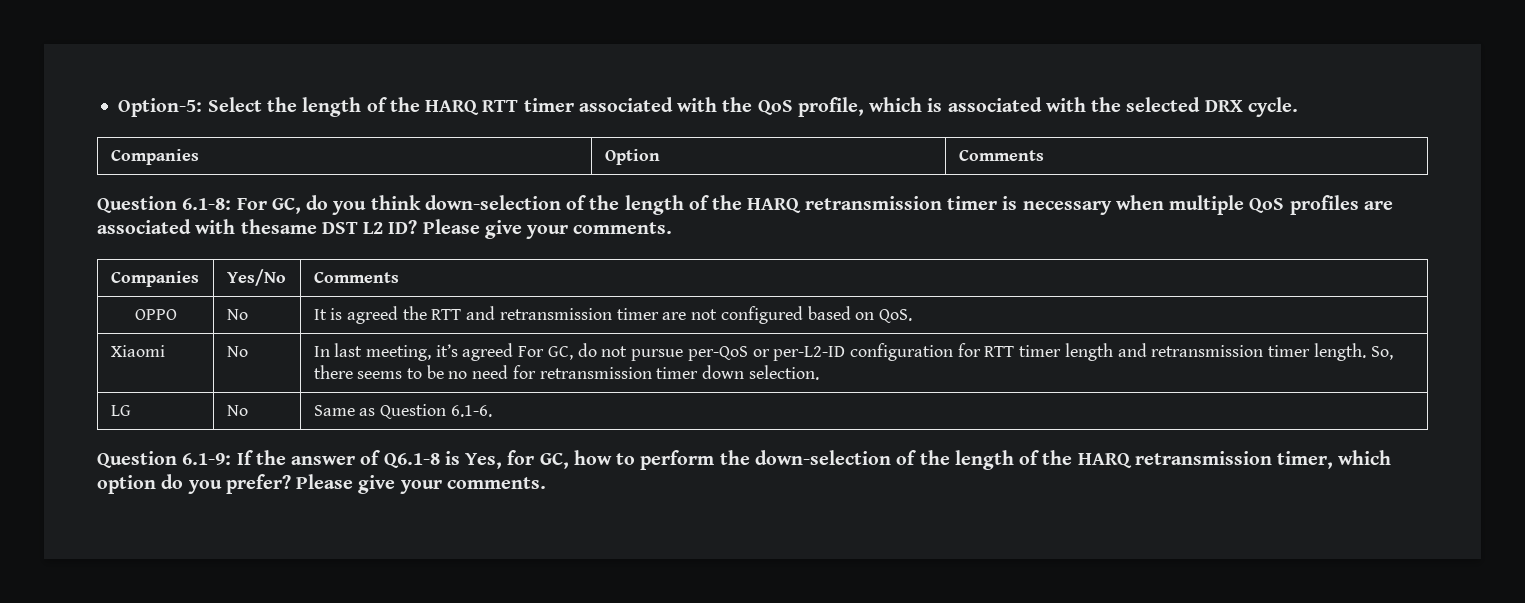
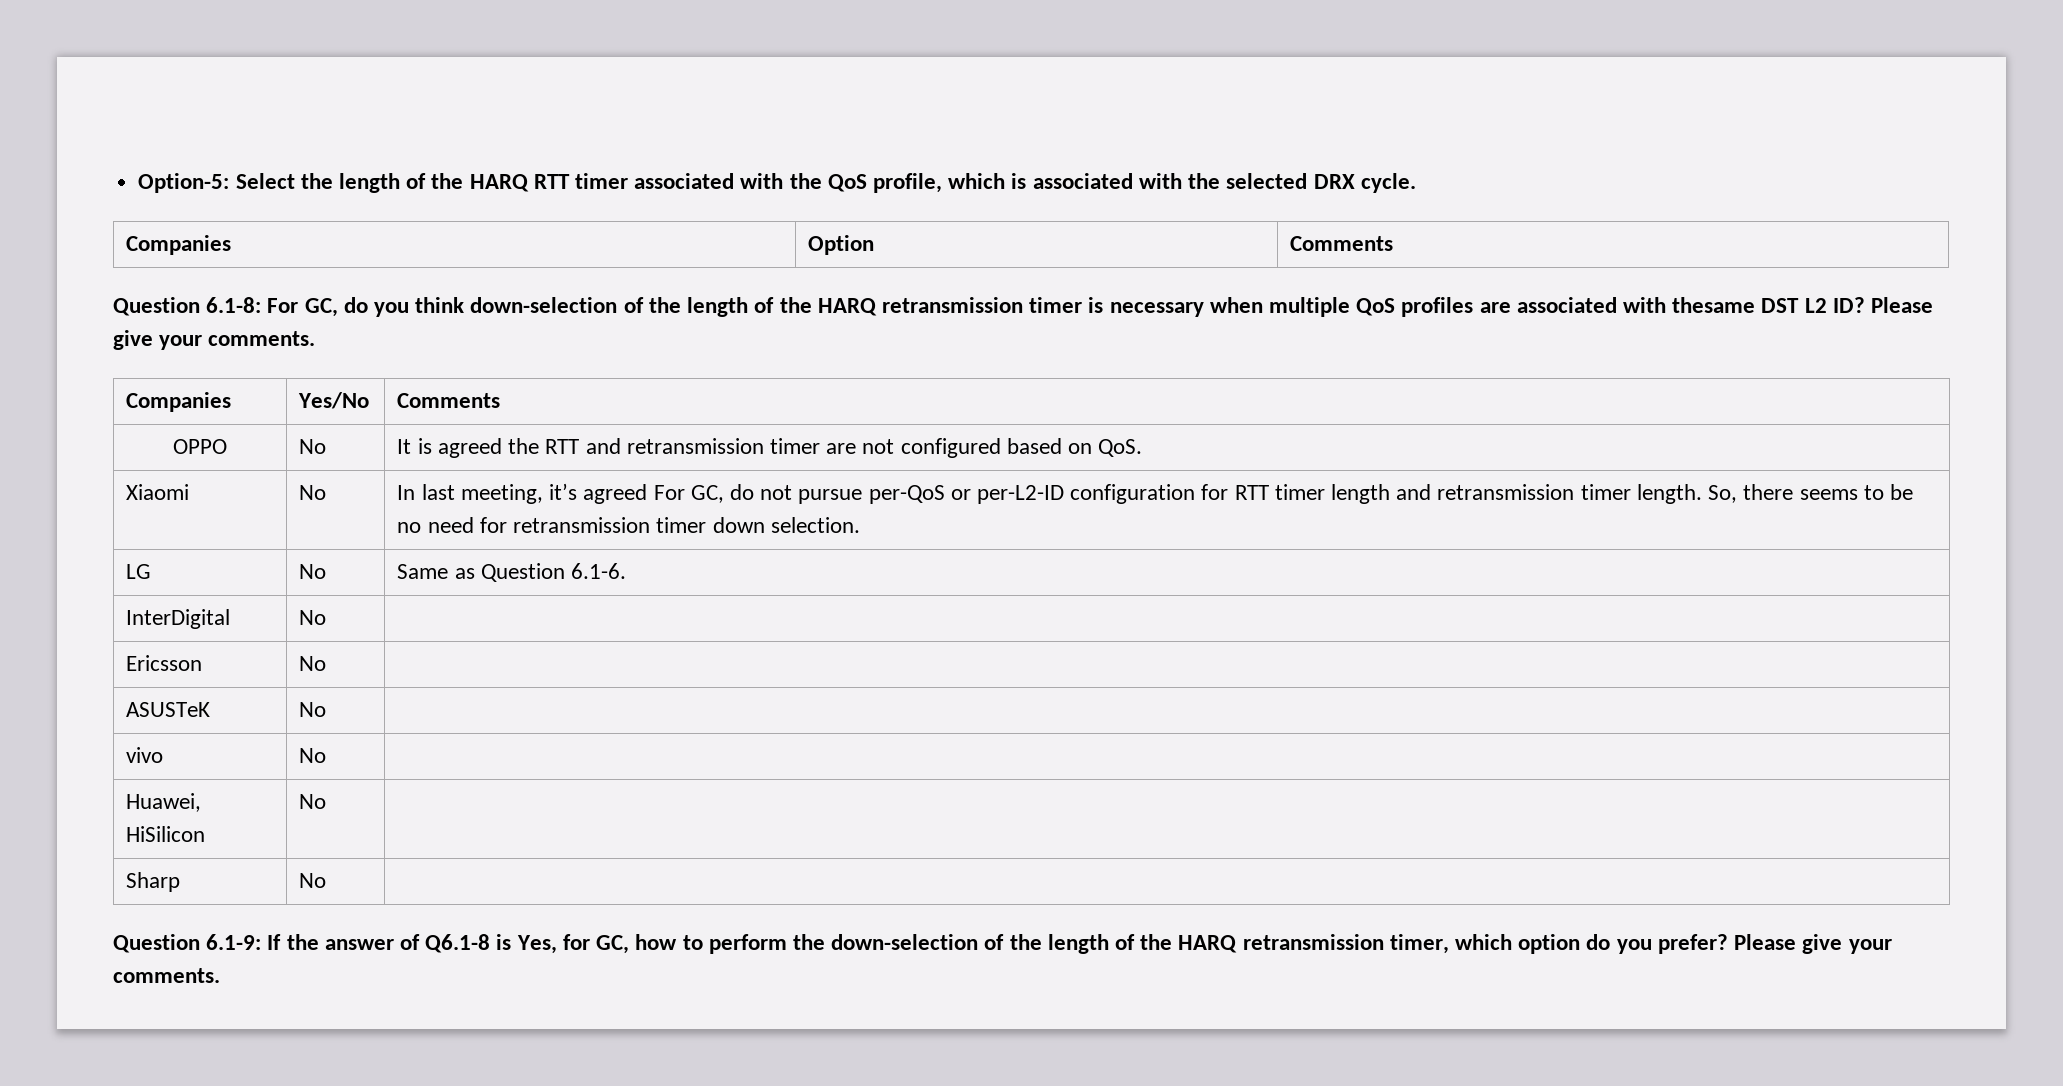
(492, 411) none -> [126,609,231,629] [299,610,327,625] [126,655,203,671] [299,656,327,671] [126,702,211,717] [299,702,327,717] [126,747,164,763] [299,748,327,763] [126,793,202,812] [126,826,206,842] [299,794,327,809] [126,872,181,892] [299,873,327,888] // InterDigital | No | // Ericsson | No | // ASUSTeK | No | // vivo | No | // Huawei, HiSilicon | No | // Sharp | No |

